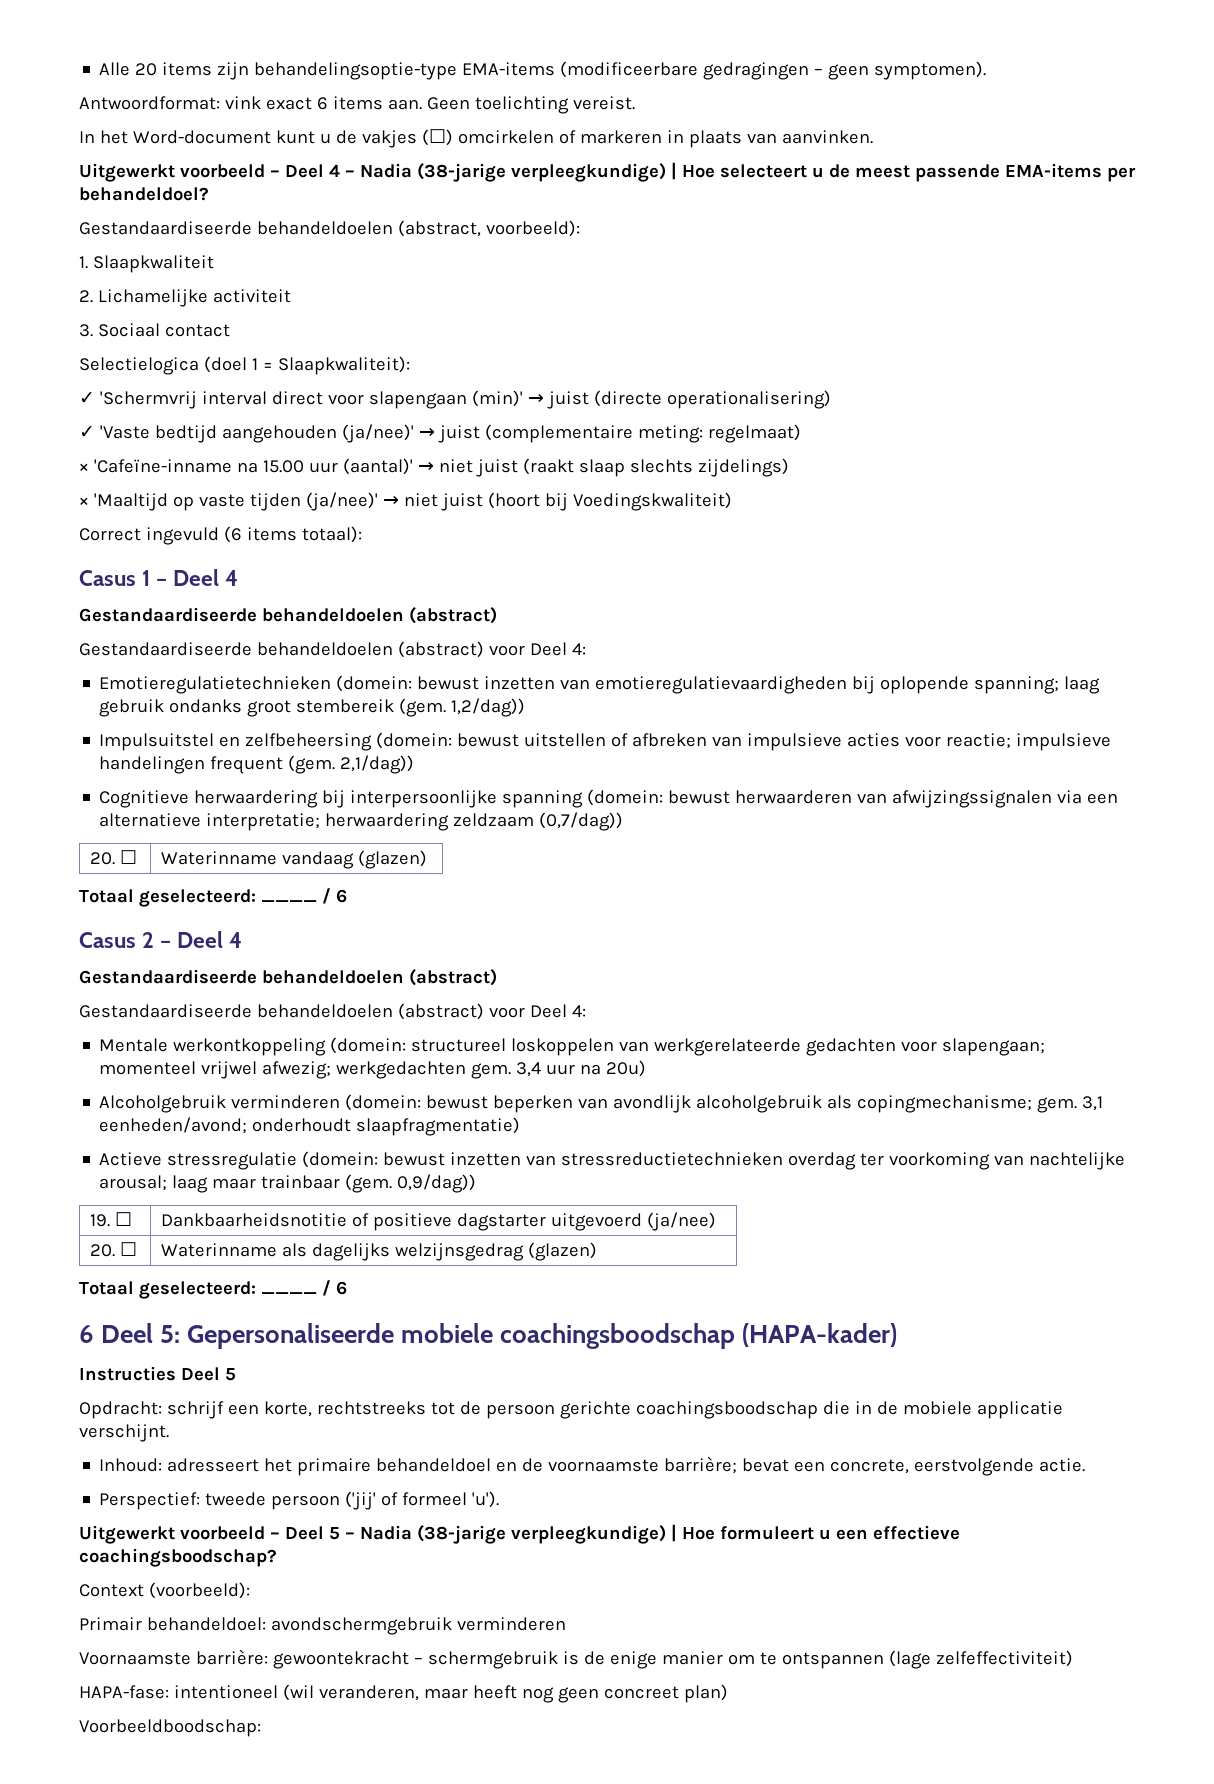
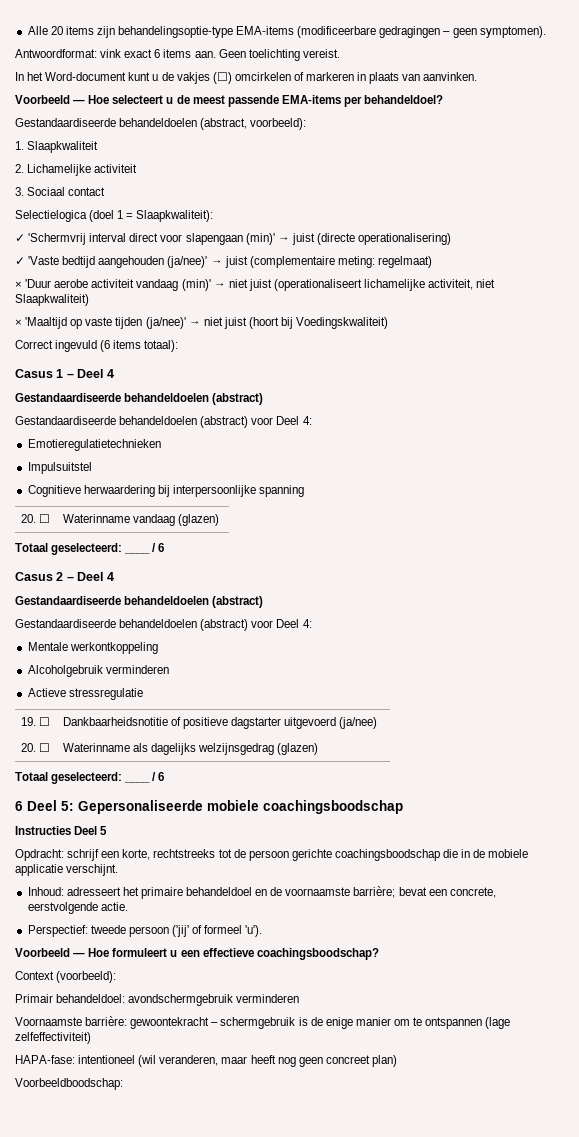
[79,162,677,182] Uitgewerkt voorbeeld – Deel 4 – Nadia (38-jarige verpleegkundige) | -> [15,95,86,104] Voorbeeld —
[93,458,789,477] 'Cafeïne-inname na 15.00 uur (aantal)' → niet juist (raakt slaap slechts zijdelings) -> [25,279,496,291] [15,294,89,306] 'Duur aerobe activiteit vandaag (min)' → niet juist (operationaliseert lichamelijke activiteit, niet Slaapkwaliteit)
[336,675,1101,694] [99,698,526,717] [99,732,1112,751] [99,755,415,774] (domein: bewust inzetten van emotieregulatievaardigheden bij oplopende spanning; laag gebruik ondanks groot stembereik (gem. 1,2/dag)) // Impulsuitstel en zelfbeheersing (domein: bewust uitstellen of afbreken van impulsieve acties voor reactie; impulsieve handelingen frequent (gem. 2,1/dag)) -> [27,462,92,474] // Impulsuitstel
[587,789,1119,808] [99,812,624,831] (domein: bewust herwaarderen van afwijzingssignalen via een alternatieve interpretatie; herwaardering zeldzaam (0,7/dag)) -> (305, 491) none
[330,1037,1046,1056] [99,1060,647,1079] [99,1094,1104,1113] [99,1117,521,1136] [99,1151,1126,1170] [99,1174,477,1193] (domein: structureel loskoppelen van werkgerelateerde gedachten voor slapengaan; momenteel vrijwel afwezig; werkgedachten gem. 3,4 uur na 20u) // Alcoholgebruik verminderen (domein: bewust beperken van avondlijk alcoholgebruik als copingmechanisme; gem. 3,1 eenheden/avond; onderhoudt slaapfragmentatie) // Actieve stressregulatie (domein: bewust inzetten van stressreductietechnieken overdag ter voorkoming van nachtelijke arousal; laag maar trainbaar (gem. 0,9/dag)) -> [27,665,169,677] [27,688,143,700] // Alcoholgebruik verminderen // Actieve stressregulatie
[742,1323,898,1347] (HAPA-kader) -> (403, 807) none
[79,1524,677,1544] Uitgewerkt voorbeeld – Deel 5 – Nadia (38-jarige verpleegkundige) | -> [15,948,86,957] Voorbeeld —

